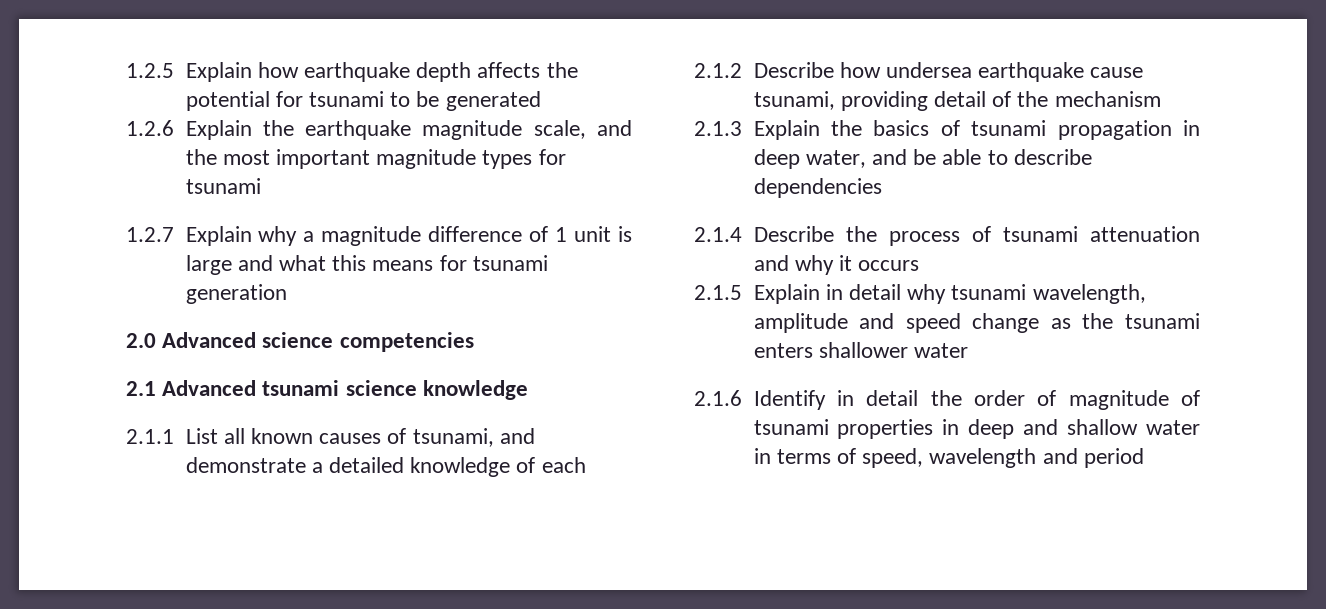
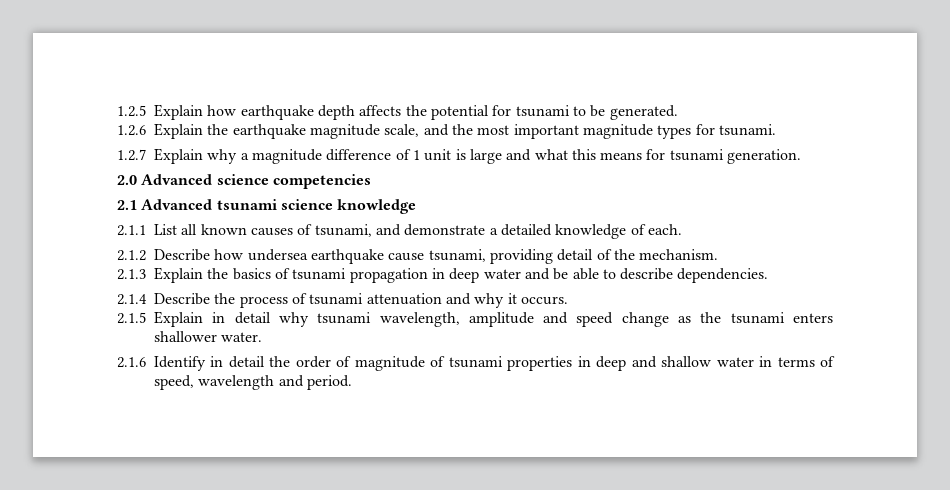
[445,91,541,111] generated -> [609,105,678,120] generated.
[185,178,261,194] tsunami -> [718,124,776,136] tsunami.
[185,284,287,304] generation -> [727,149,802,164] generation.
[541,457,586,473] each -> [647,224,682,235] each.
[1054,91,1161,107] mechanism -> [639,249,719,260] mechanism.
[805,150,866,168] water, -> [483,269,521,279] water
[753,178,882,198] dependencies -> [677,268,769,283] dependencies.
[858,260,920,271] occurs -> [520,296,568,305] occurs.
[913,343,968,358] water -> [221,332,263,342] water.
[1083,448,1144,468] period -> [306,375,352,390] period.

